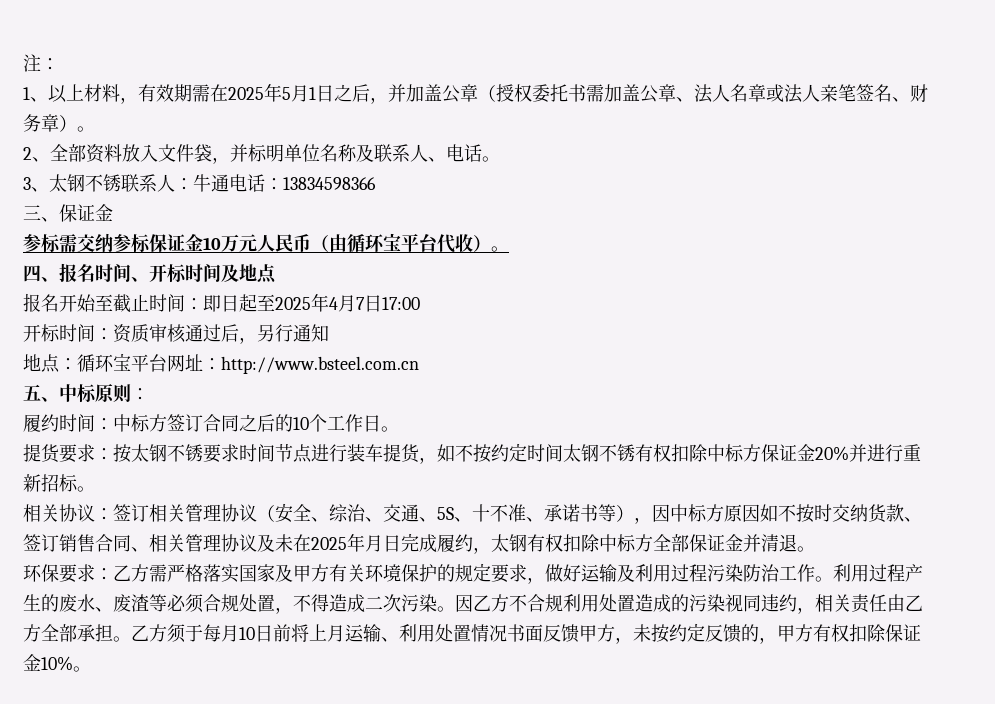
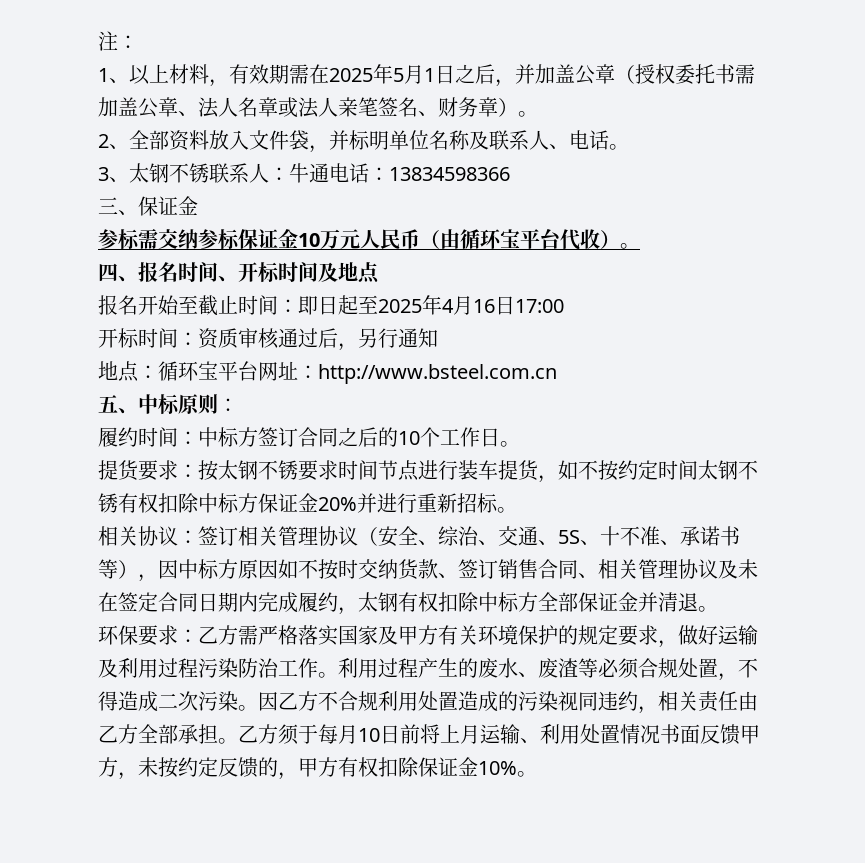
[356,297,365,310] 7 -> [473,299,495,313] 16
[311,533,401,552] 2025年月日 -> [118,592,258,612] 签定合同日期内

